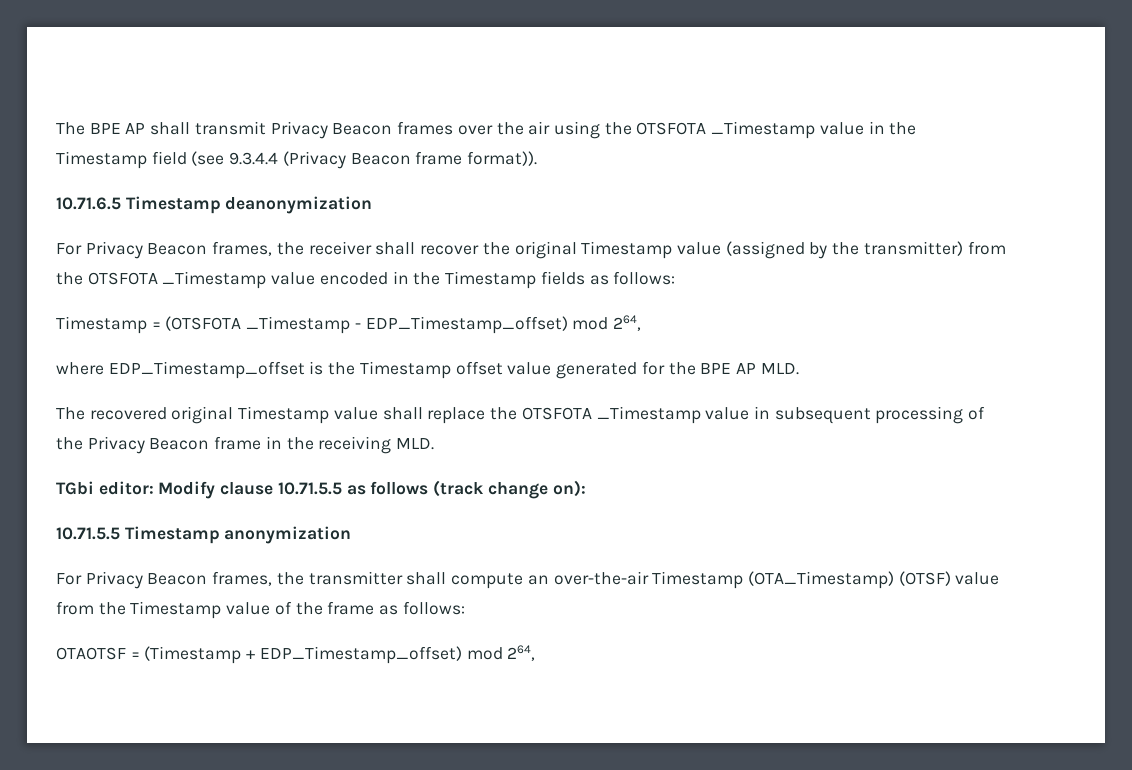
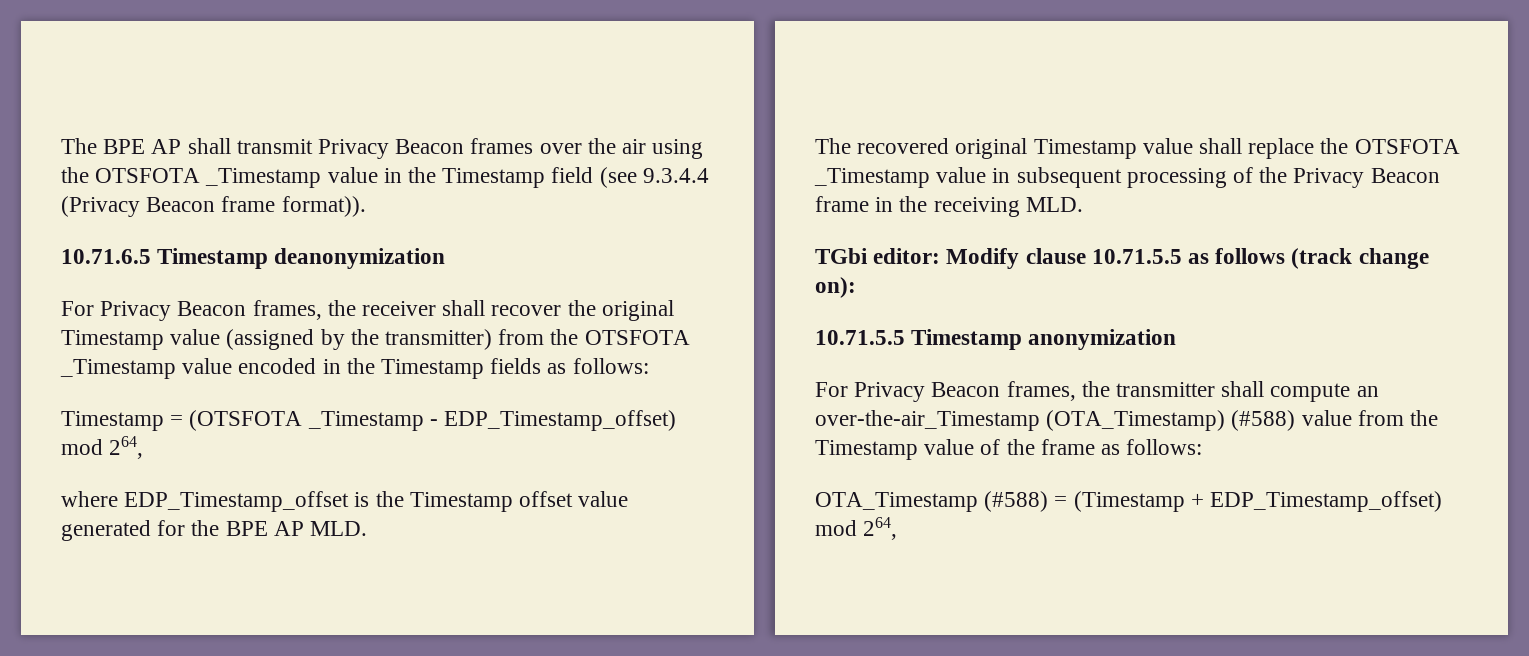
[553,571,951,589] over-the-air Timestamp (OTA_Timestamp) (OTSF) -> [815,410,1296,431] over-the-air_Timestamp (OTA_Timestamp) (#588)
[56,647,126,660] OTAOTSF -> [815,491,1049,512] OTA_Timestamp (#588)

